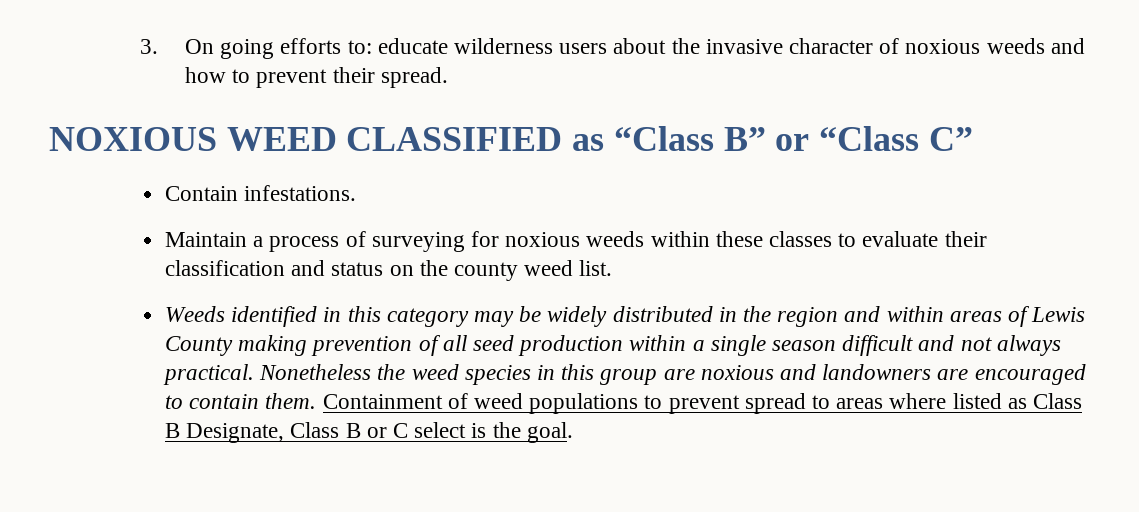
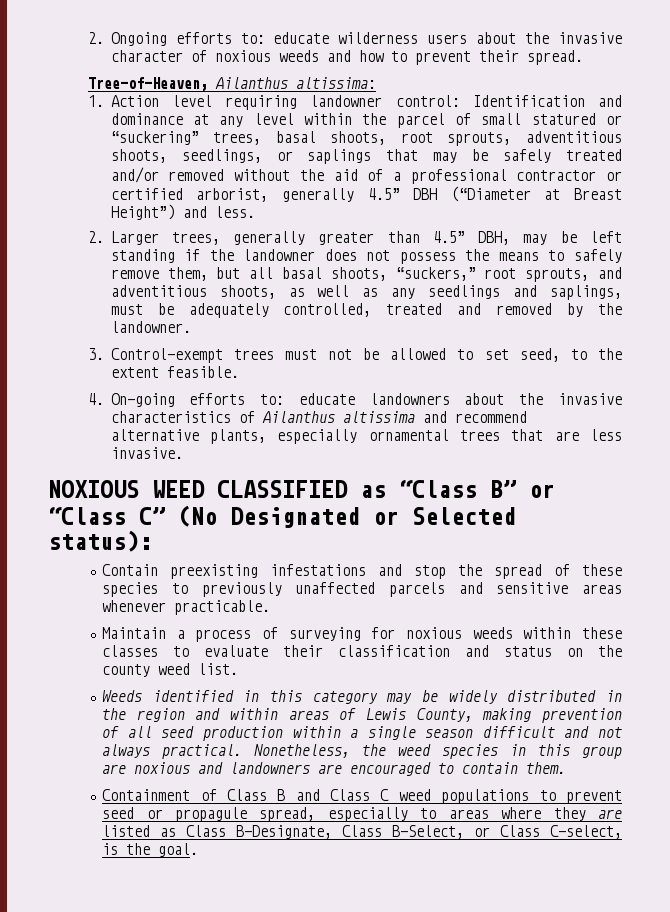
[139,39,275,59] 3. On going -> [88,32,167,46] 2. Ongoing
(448, 77) none -> [88,77,377,91] [88,95,623,110] [110,113,622,128] [110,131,622,146] [110,149,622,164] [110,167,622,184] [110,186,622,202] [110,204,255,220] [88,231,622,245] [110,249,622,264] [110,267,622,282] [110,285,622,300] [110,303,622,318] [110,321,191,333] [88,348,622,363] [110,366,239,378] [88,393,622,407] [110,411,527,423] [110,429,623,444] [110,447,183,459] // Tree-of-Heaven, Ailanthus altissima: // 1. Action level requiring landowner control: Identification and dominance at any level within the parcel of small statured or “suckering” trees, basal shoots, root sprouts, adventitious shoots, seedlings, or saplings that may be safely treated and/or removed without the aid of a professional contractor or certified arborist, generally 4.5” DBH (“Diameter at Breast Height”) and less. // 2. Larger trees, generally greater than 4.5” DBH, may be left standing if the landowner does not possess the means to safely remove them, but all basal shoots, “suckers,” root sprouts, and adventitious shoots, as well as any seedlings and saplings, must be adequately controlled, treated and removed by the landowner. // 3. Control-exempt trees must not be allowed to set seed, to the extent feasible. // 4. On-going efforts to: educate landowners about the invasive characteristics of Ailanthus altissima and recommend alternative plants, especially ornamental trees that are less invasive.
[164,185,357,201] // Contain infestations. -> [178,505,516,528] [48,530,152,552] [102,564,622,579] [102,582,622,597] [102,600,271,615] (No Designated or Selected status): // Contain preexisting infestations and stop the spread of these species to previously unaffected parcels and sensitive areas whenever practicable.
[164,336,233,356] County -> [416,708,473,722] County,
[259,364,372,380] Nonetheless -> [254,744,351,758] Nonetheless,
(317, 401) none -> (567, 768) //
[473,393,806,414] weed populations to prevent spread -> [226,789,622,804] [102,807,408,822] Class B and Class C weed populations to prevent seed or propagule spread, especially
(947, 401) none -> [553,807,622,821] they are
[164,422,467,443] B Designate, Class B or C select -> [236,825,622,839] B-Designate, Class B-Select, or Class C-select,

